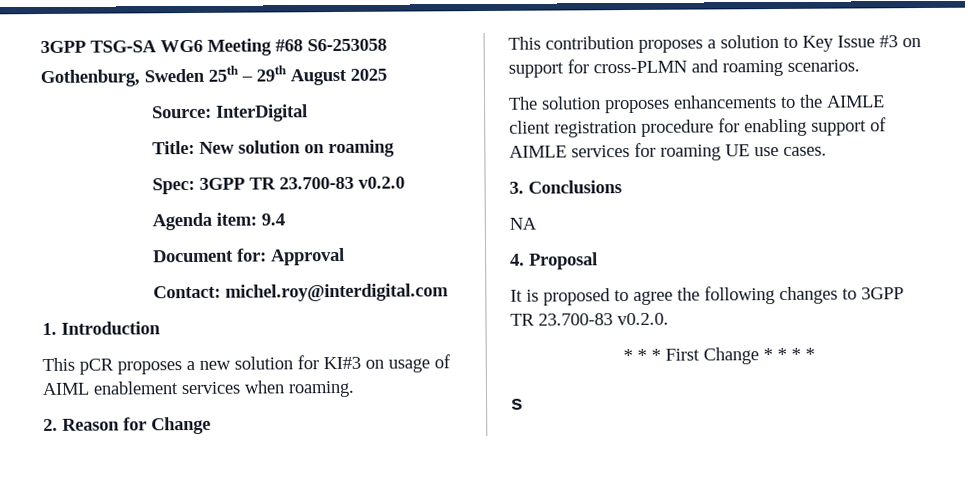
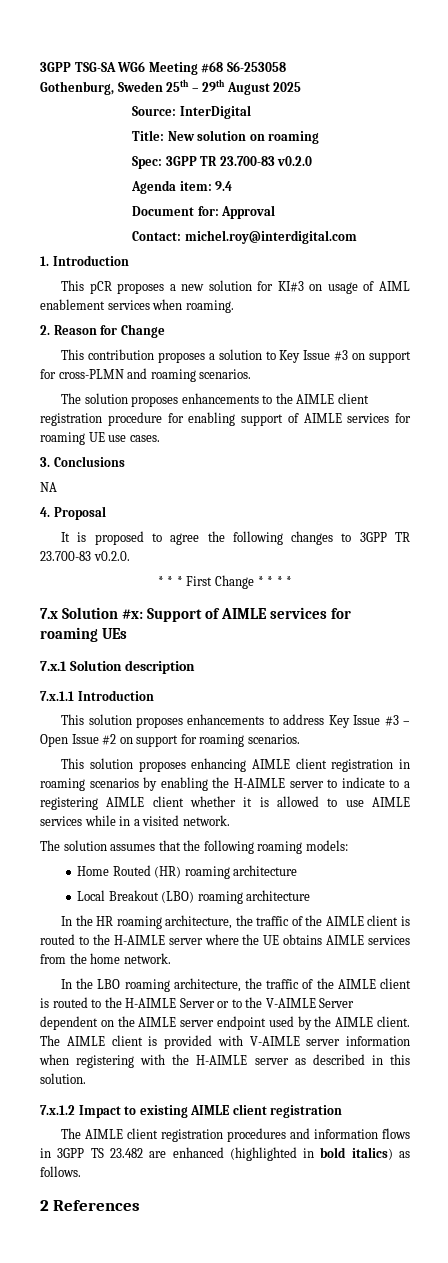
[511,398,523,410] s -> [40,607,352,622] [40,627,128,642] [40,660,195,674] [40,690,154,701] [61,714,410,728] [40,734,300,747] [61,758,410,772] [40,777,411,791] [40,796,410,810] [40,815,230,826] [40,840,348,854] [77,865,298,879] [77,890,311,904] [61,915,410,929] [40,934,410,945] [40,953,171,964] [61,978,411,992] [40,997,355,1008] [40,1016,411,1030] [40,1035,410,1049] [39,1054,410,1068] [40,1073,86,1084] [40,1104,343,1118] [61,1128,411,1142] [40,1147,411,1161] [40,1166,81,1177] [40,1200,141,1211] 7.x Solution #x: Support of AIMLE services for roaming UEs // 7.x.1 Solution description // 7.x.1.1 Introduction // This solution proposes enhancements to address Key Issue #3 – Open Issue #2 on support for roaming scenarios. // This solution proposes enhancing AIMLE client registration in roaming scenarios by enabling the H-AIMLE server to indicate to a registering AIMLE client whether it is allowed to use AIMLE services while in a visited network. // The solution assumes that the following roaming models: // Home Routed (HR) roaming architecture // Local Breakout (LBO) roaming architecture // In the HR roaming architecture, the traffic of the AIMLE client is routed to the H-AIMLE server where the UE obtains AIMLE services from the home network. // In the LBO roaming architecture, the traffic of the AIMLE client is routed to the H-AIMLE Server or to the V-AIMLE Server dependent on the AIMLE server endpoint used by the AIMLE client. The AIMLE client is provided with V-AIMLE server information when registering with the H-AIMLE server as described in this solution. // 7.x.1.2 Impact to existing AIMLE client registration // The AIMLE client registration procedures and information flows in 3GPP TS 23.482 are enhanced (highlighted in bold italics) as follows. // 2 References

